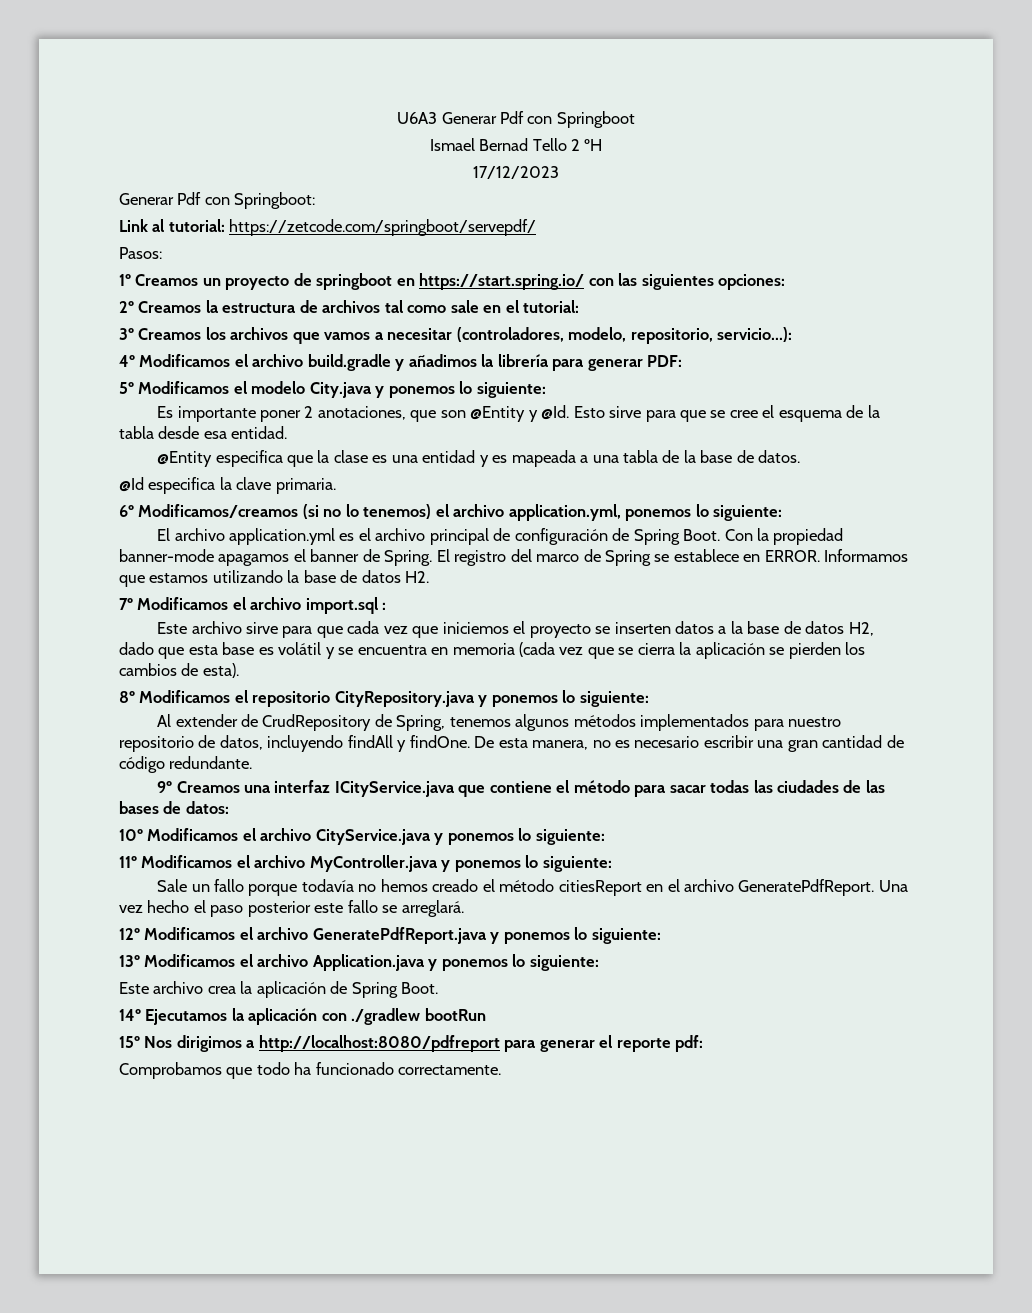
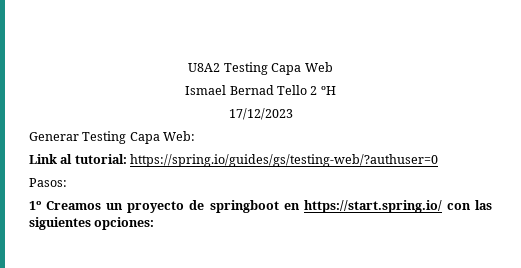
[397,111,635,128] U6A3 Generar Pdf con Springboot -> [188,62,333,75] U8A2 Testing Capa Web
[177,192,316,209] Pdf con Springboot: -> [82,131,196,144] Testing Capa Web:
[229,219,537,236] https://zetcode.com/springboot/servepdf/ -> [130,154,439,167] https://spring.io/guides/gs/testing-web/?authuser=0
[119,300,580,313] [119,327,793,344] [119,354,683,371] [119,381,546,398] [157,405,880,422] [119,426,288,439] [157,450,801,467] [119,477,336,494] [119,504,783,521] [157,528,844,545] [119,549,909,566] [119,570,430,587] [119,597,387,614] [157,621,874,638] [119,642,866,659] [119,663,239,678] [119,690,649,707] [157,714,842,731] [119,735,904,752] [119,756,253,773] [157,780,885,797] [119,801,229,814] [119,828,605,845] [119,855,612,872] [157,879,908,896] [119,900,464,917] [119,927,661,944] [119,954,599,971] [119,981,439,998] [119,1008,486,1025] [119,1035,704,1052] [119,1062,502,1079] // 2º Creamos la estructura de archivos tal como sale en el tutorial: // 3º Creamos los archivos que vamos a necesitar (controladores, modelo, repositorio, servicio...): // 4º Modificamos el archivo build.gradle y añadimos la librería para generar PDF: // 5º Modificamos el modelo City.java y ponemos lo siguiente: // Es importante poner 2 anotaciones, que son @Entity y @Id. Esto sirve para que se cree el esquema de la tabla desde esa entidad. // @Entity especifica que la clase es una entidad y es mapeada a una tabla de la base de datos. // @Id especifica la clave primaria. // 6º Modificamos/creamos (si no lo tenemos) el archivo application.yml, ponemos lo siguiente: // El archivo application.yml es el archivo principal de configuración de Spring Boot. Con la propiedad banner-mode apagamos el banner de Spring. El registro del marco de Spring se establece en ERROR. Informamos que estamos utilizando la base de datos H2. // 7º Modificamos el archivo import.sql : // Este archivo sirve para que cada vez que iniciemos el proyecto se inserten datos a la base de datos H2, dado que esta base es volátil y se encuentra en memoria (cada vez que se cierra la aplicación se pierden los cambios de esta). // 8º Modificamos el repositorio CityRepository.java y ponemos lo siguiente: // Al extender de CrudRepository de Spring, tenemos algunos métodos implementados para nuestro repositorio de datos, incluyendo findAll y findOne. De esta manera, no es necesario escribir una gran cantidad de código redundante. // 9º Creamos una interfaz ICityService.java que contiene el método para sacar todas las ciudades de las bases de datos: // 10º Modificamos el archivo CityService.java y ponemos lo siguiente: // 11º Modificamos el archivo MyController.java y ponemos lo siguiente: // Sale un fallo porque todavía no hemos creado el método citiesReport en el archivo GeneratePdfReport. Una vez hecho el paso posterior este fallo se arreglará. // 12º Modificamos el archivo GeneratePdfReport.java y ponemos lo siguiente: // 13º Modificamos el archivo Application.java y ponemos lo siguiente: // Este archivo crea la aplicación de Spring Boot. // 14º Ejecutamos la aplicación con ./gradlew bootRun // 15º Nos dirigimos a http://localhost:8080/pdfreport para generar el reporte pdf: // Comprobamos que todo ha funcionado correctamente. -> (155, 223) none

